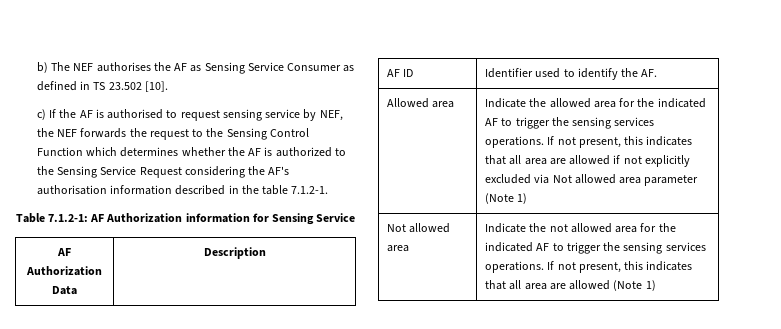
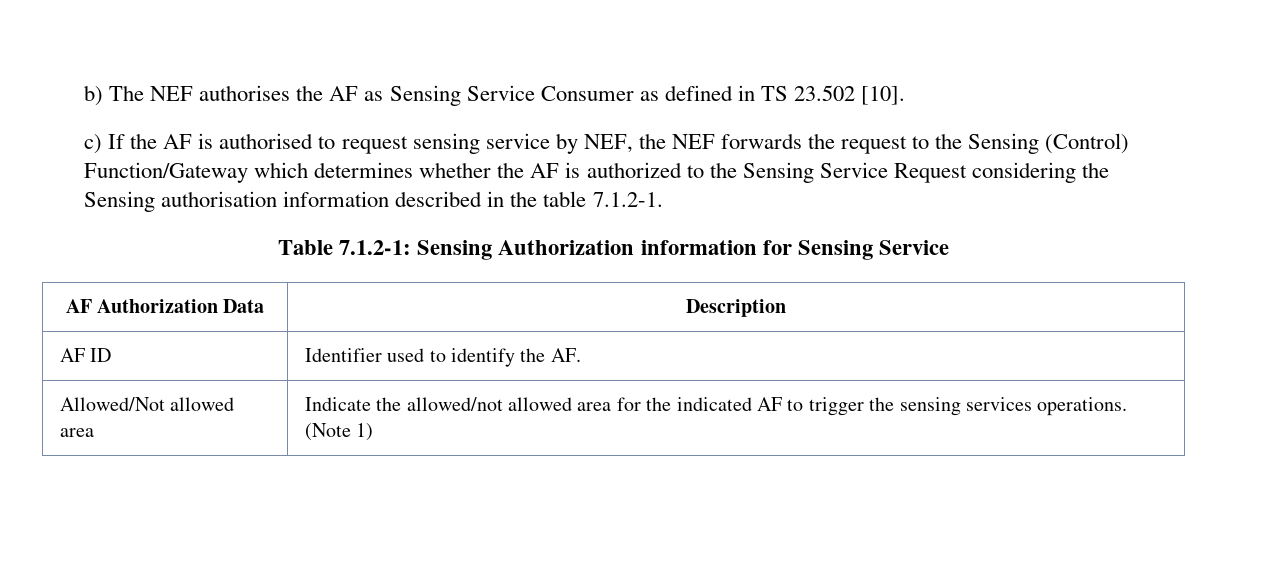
[269,128,309,137] [36,147,83,156] Control Function -> [1045,133,1130,154] [83,162,248,183] (Control) Function/Gateway
[268,166,290,175] AF's -> [83,191,155,212] Sensing
[90,214,105,222] AF -> [417,240,493,260] Sensing
[387,98,455,108] [485,98,547,108] Allowed area | Indicate the -> [59,397,235,411] [59,428,94,437] [304,397,503,411] Allowed/Not allowed area | Indicate the allowed/not
[547,136,693,148] [485,155,690,167] [485,174,699,186] [485,193,528,204] [387,223,451,233] [387,245,410,252] [485,223,676,233] [485,242,706,254] [485,261,693,273] [485,280,611,290] If not present, this indicates that all area are allowed if not explicitly excluded via Not allowed area parameter (Note 1) // Not allowed area | Indicate the not allowed area for the indicated AF to trigger the sensing services operations. If not present, this indicates that all area are allowed -> (1128, 406) none

